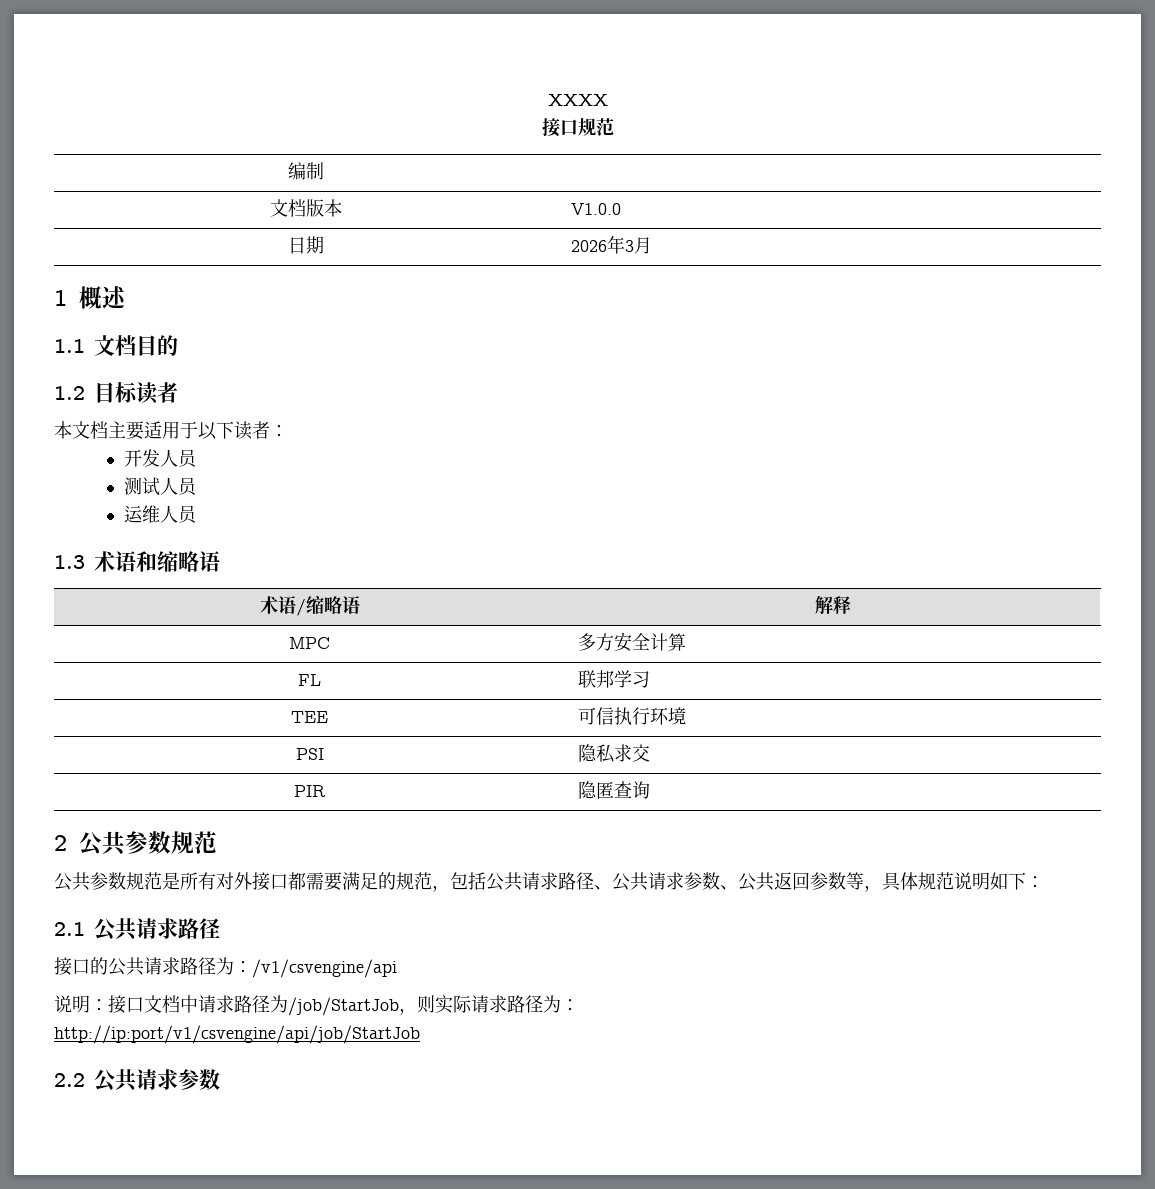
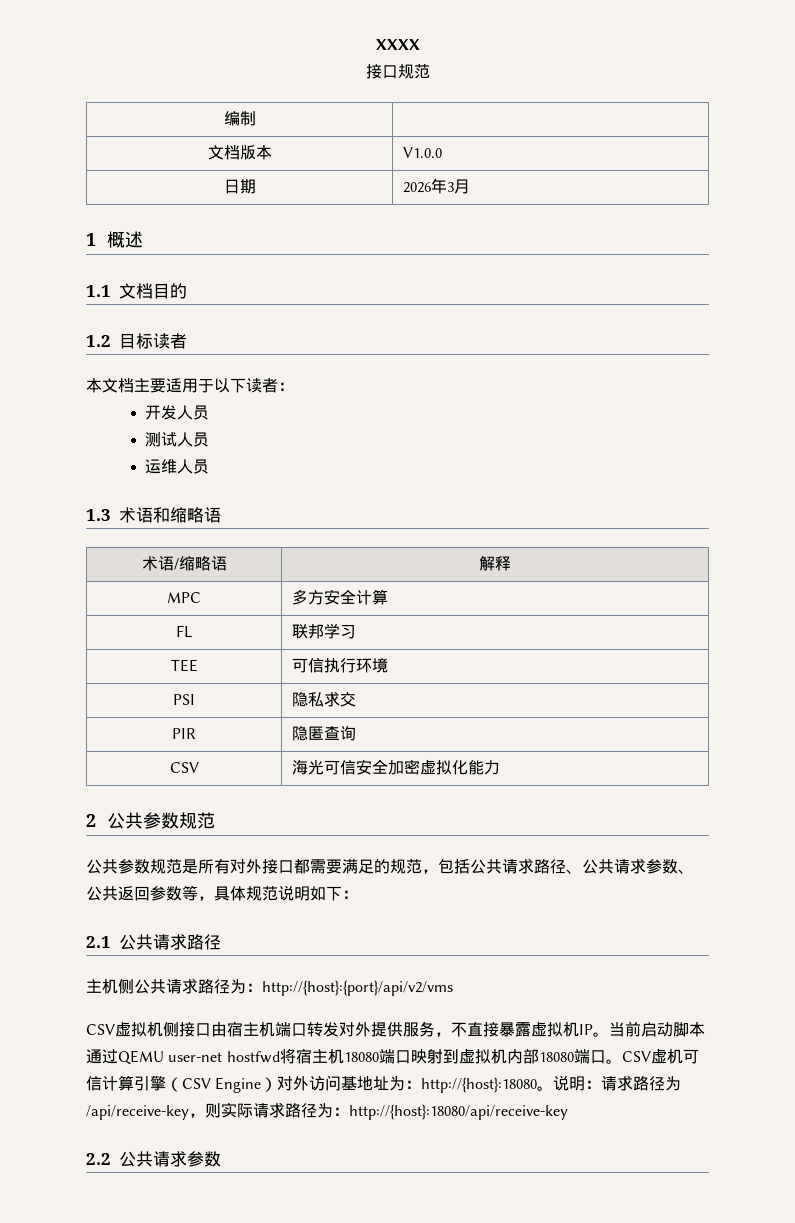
(650, 790) none -> [169,762,199,773] [292,759,501,775] // CSV | 海光可信安全加密虚拟化能力
[54,957,108,976] 接口的 -> [86,979,134,994] 主机侧
[252,959,397,978] [54,995,399,1016] /v1/csvengine/api // 说明：接口文档中请求路径为/job/StartJob -> [262,980,453,996] [86,1021,705,1037] [86,1048,699,1065] [86,1075,682,1093] [86,1105,189,1120] http://{host}:{port}/api/v2/vms // CSV虚拟机侧接口由宿主机端口转发对外提供服务，不直接暴露虚拟机IP。当前启动脚本通过QEMU user-net hostfwd将宿主机18080端口映射到虚拟机内部18080端口。CSV虚机可信计算引擎（CSV Engine）对外访问基地址为：http://{host}:18080。说明：请求路径为/api/receive-key
[54,1025,420,1044] // http://ip:port/v1/csvengine/api/job/StartJob -> [349,1104,568,1120] http://{host}:18080/api/receive-key

